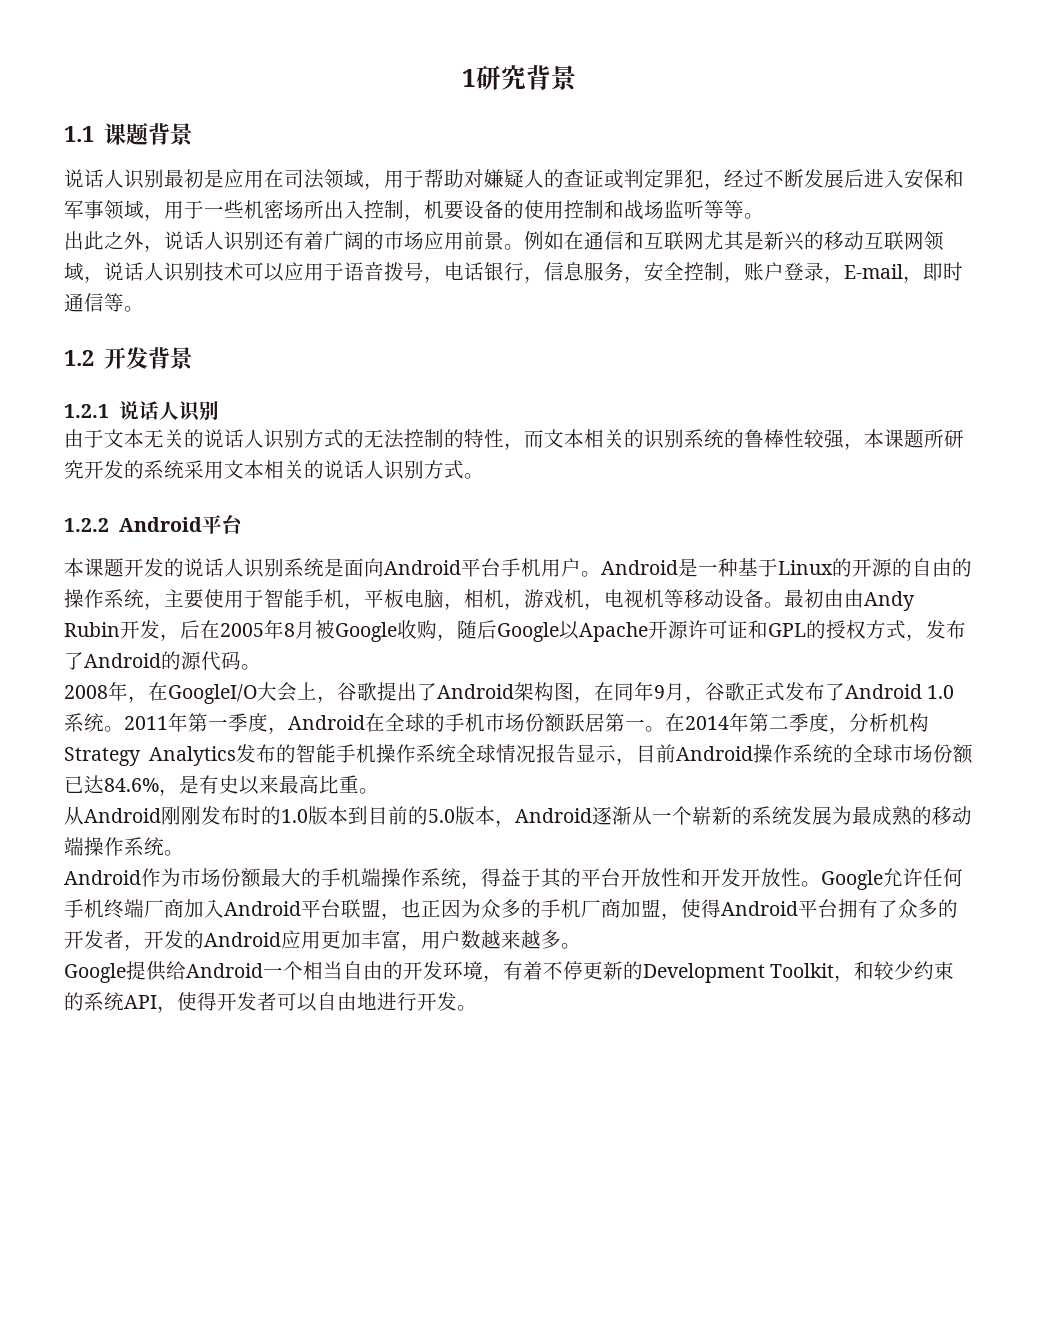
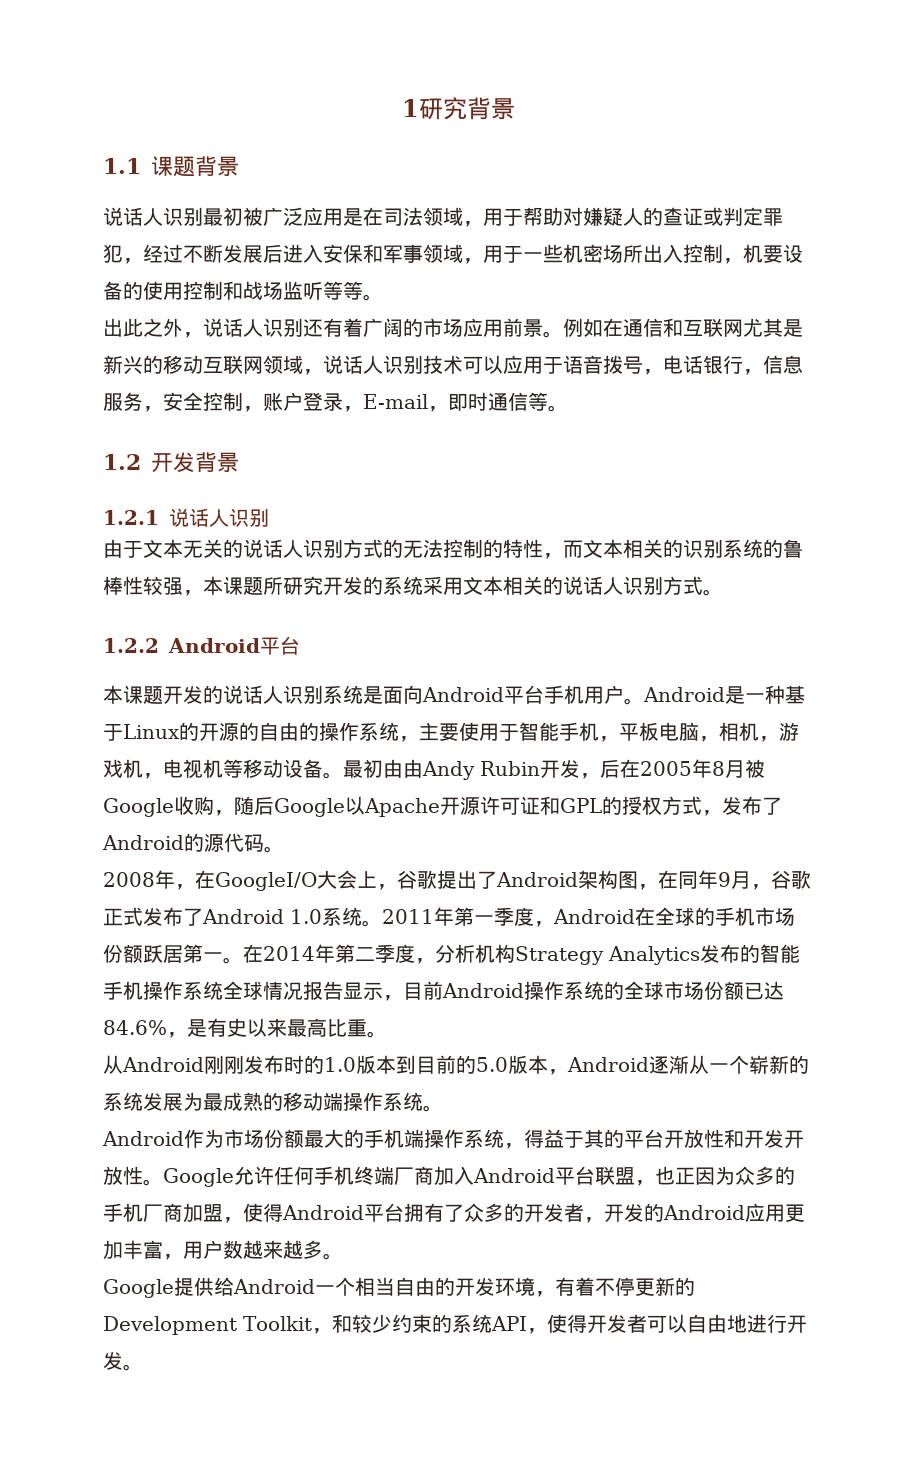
[204,169,264,188] 是应用 -> [243,207,363,226] 被广泛应用是

